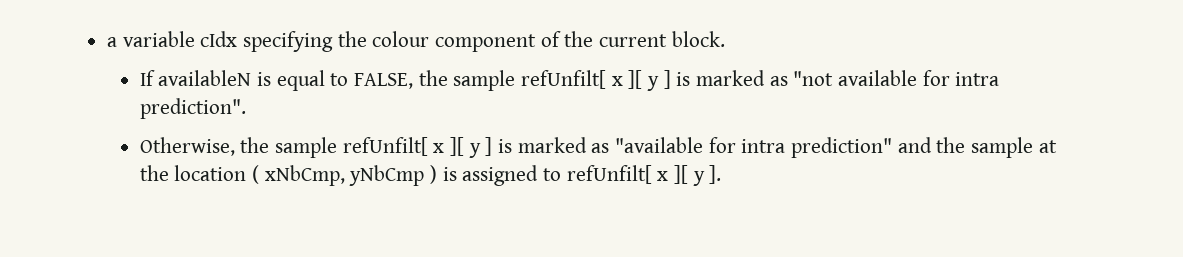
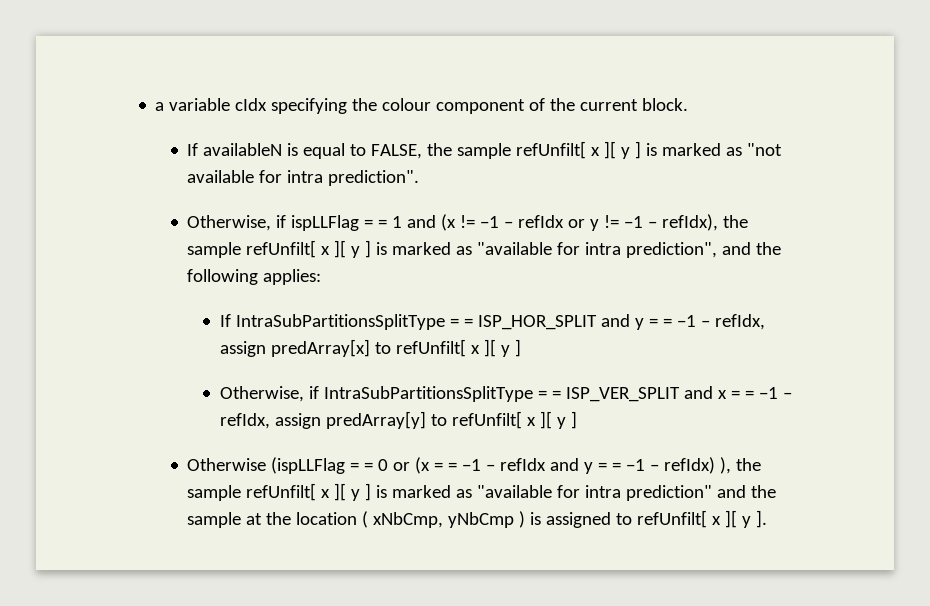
(235, 146) none -> [276,214,749,231] [187,240,782,258] [187,269,322,285] [219,314,765,330] [219,339,521,357] [219,386,792,402] [219,411,577,429] [187,457,732,474] if ispLLFlag = = 1 and (x != −1 – refIdx or y != −1 – refIdx), the sample refUnfilt[ x ][ y ] is marked as "available for intra prediction", and the following applies: // If IntraSubPartitionsSplitType = = ISP_HOR_SPLIT and y = = −1 – refIdx, assign predArray[x] to refUnfilt[ x ][ y ] // Otherwise, if IntraSubPartitionsSplitType = = ISP_VER_SPLIT and x = = −1 – refIdx, assign predArray[y] to refUnfilt[ x ][ y ] // Otherwise (ispLLFlag = = 0 or (x = = −1 – refIdx and y = = −1 – refIdx) ),

